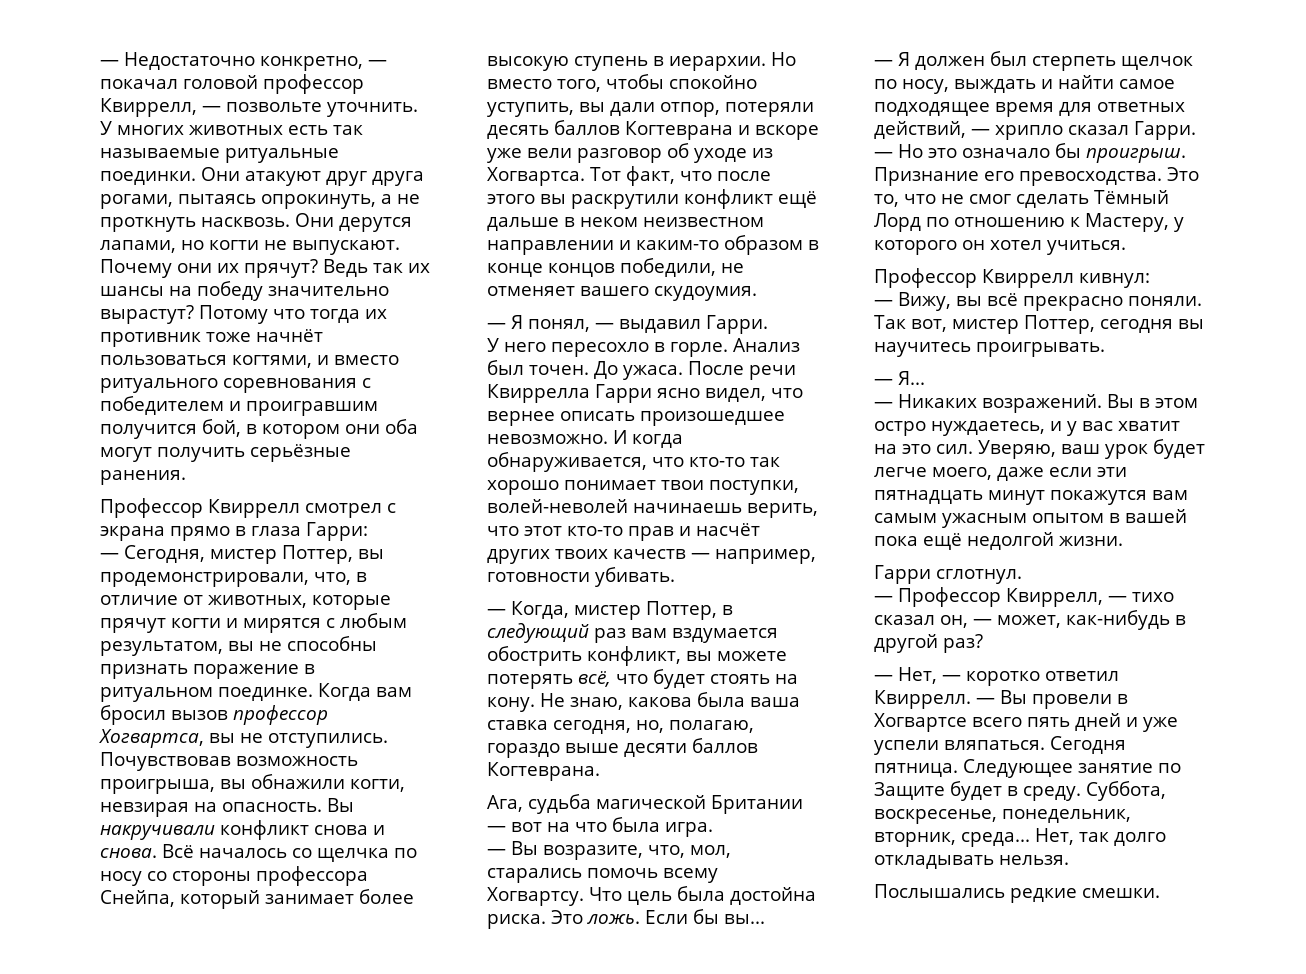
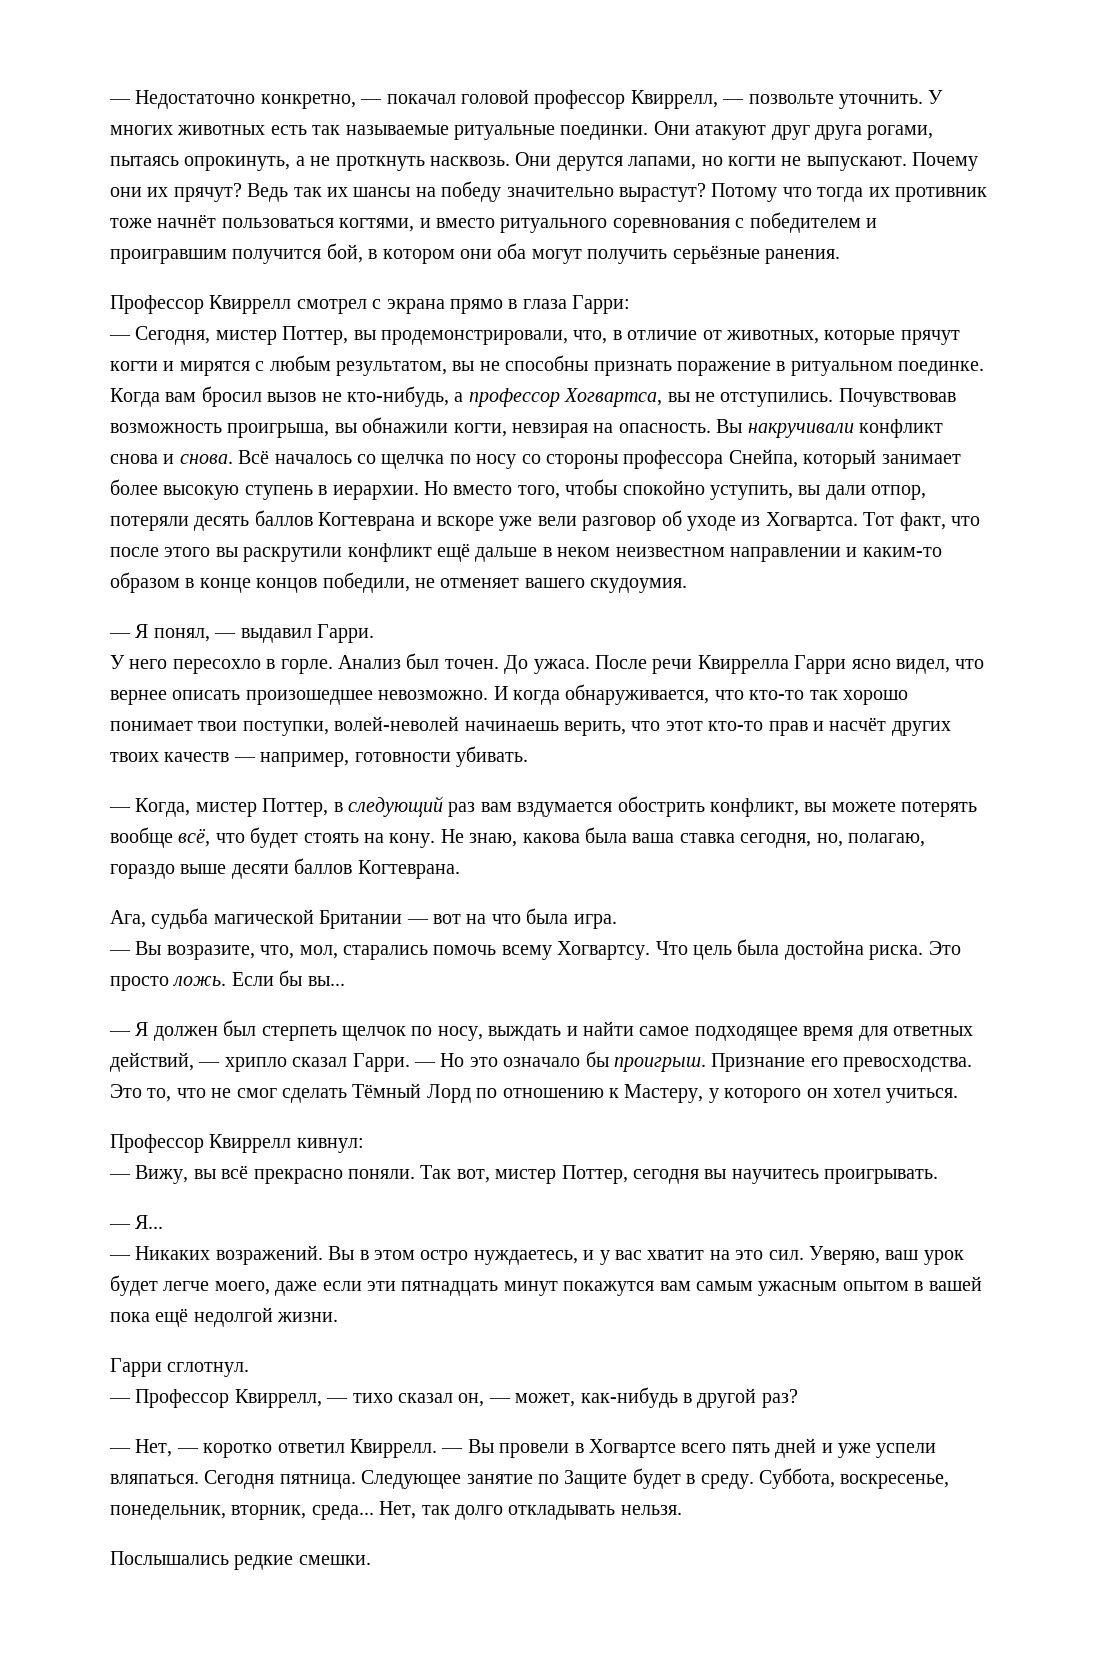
(228, 715) none -> [321,386,464,407] не кто-нибудь, а
(573, 681) none -> [110,827,173,848] вообще
(583, 917) none -> [110,976,169,991] просто

